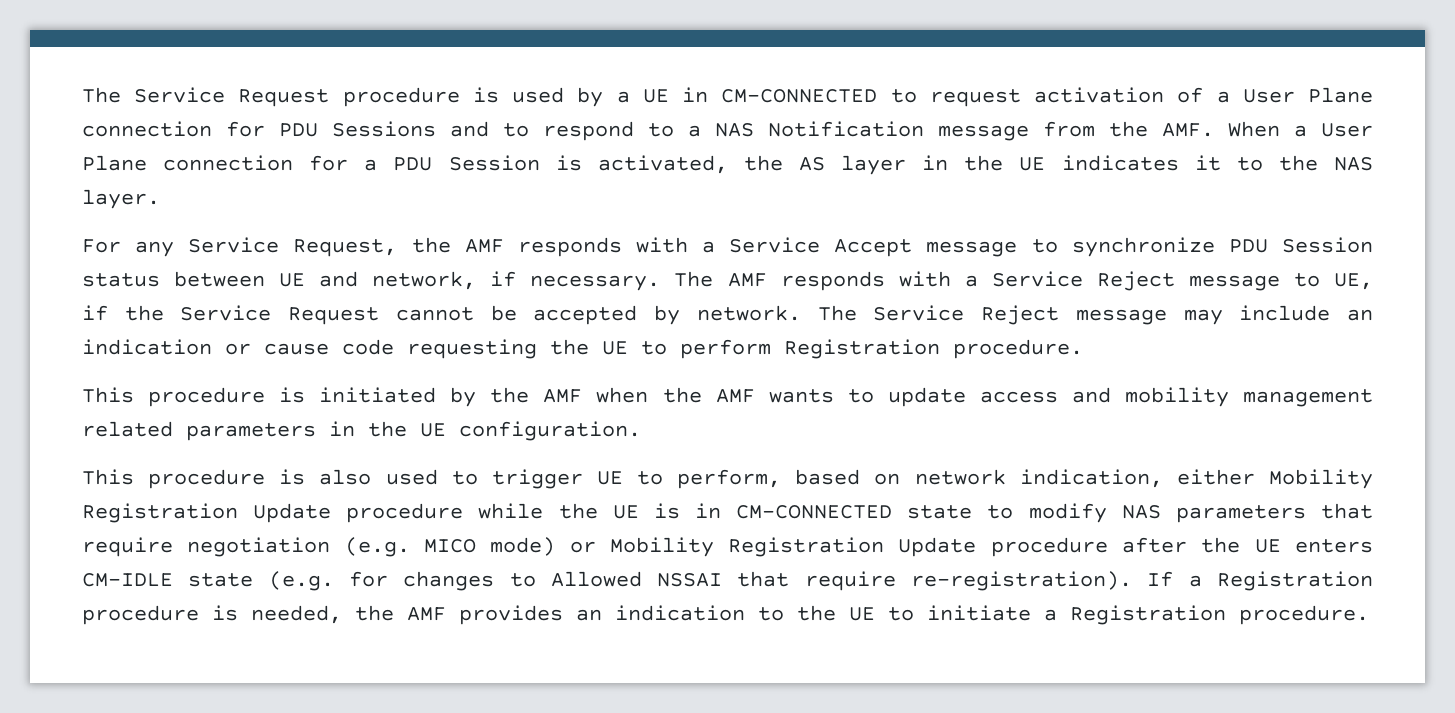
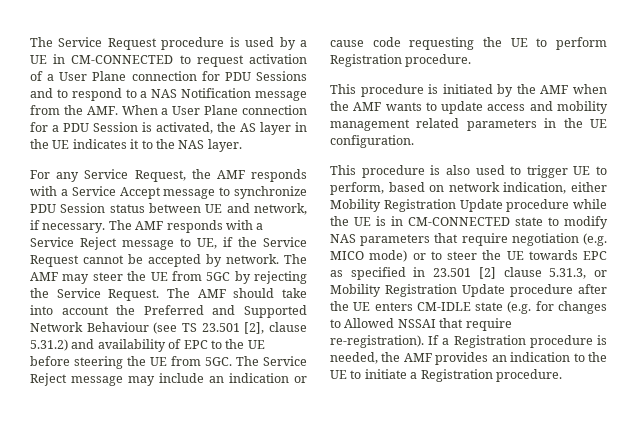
(857, 313) none -> [30,271,307,284] [30,288,307,301] [30,305,307,318] [30,322,307,334] [30,339,265,352] [30,356,259,369] AMF may steer the UE from 5GC by rejecting the Service Request. The AMF should take into account the Preferred and Supported Network Behaviour (see TS 23.501 [2], clause 5.31.2) and availability of EPC to the UE before steering the UE from 5GC. The
(596, 547) none -> [430,250,607,260] [330,267,607,280] to steer the UE towards EPC as specified in 23.501 [2] clause 5.31.3, or

